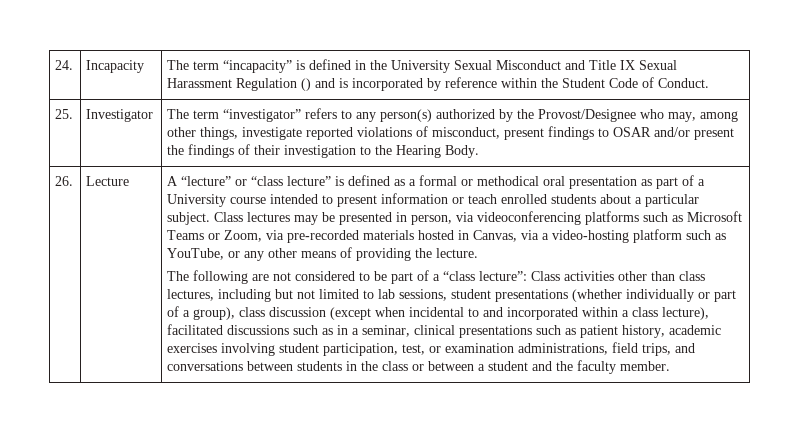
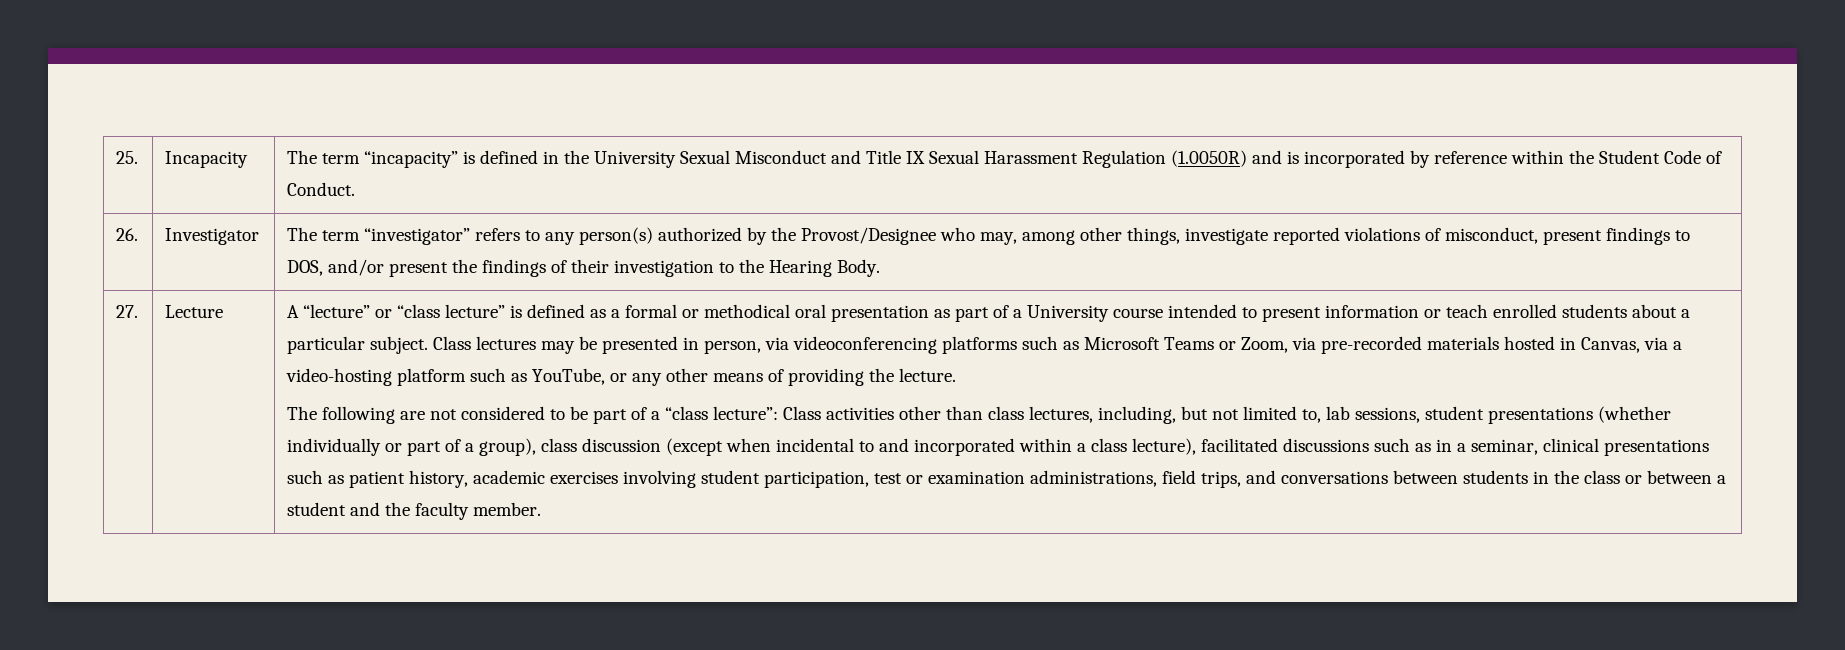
[55,60,74,70] 24. -> [116,151,139,164] 25.
[301,78,312,91] () -> [1171,150,1248,167] (1.0050R)
[55,109,74,119] 25. -> [116,228,139,241] 26.
[613,127,652,137] OSAR -> [287,260,324,276] DOS,
[55,176,74,186] 26. -> [116,305,139,318] 27.
[218,289,272,302] including -> [1098,406,1177,424] including,
[363,290,375,299] to -> [1302,409,1322,423] to,
[402,344,426,355] test, -> [874,473,903,484] test

